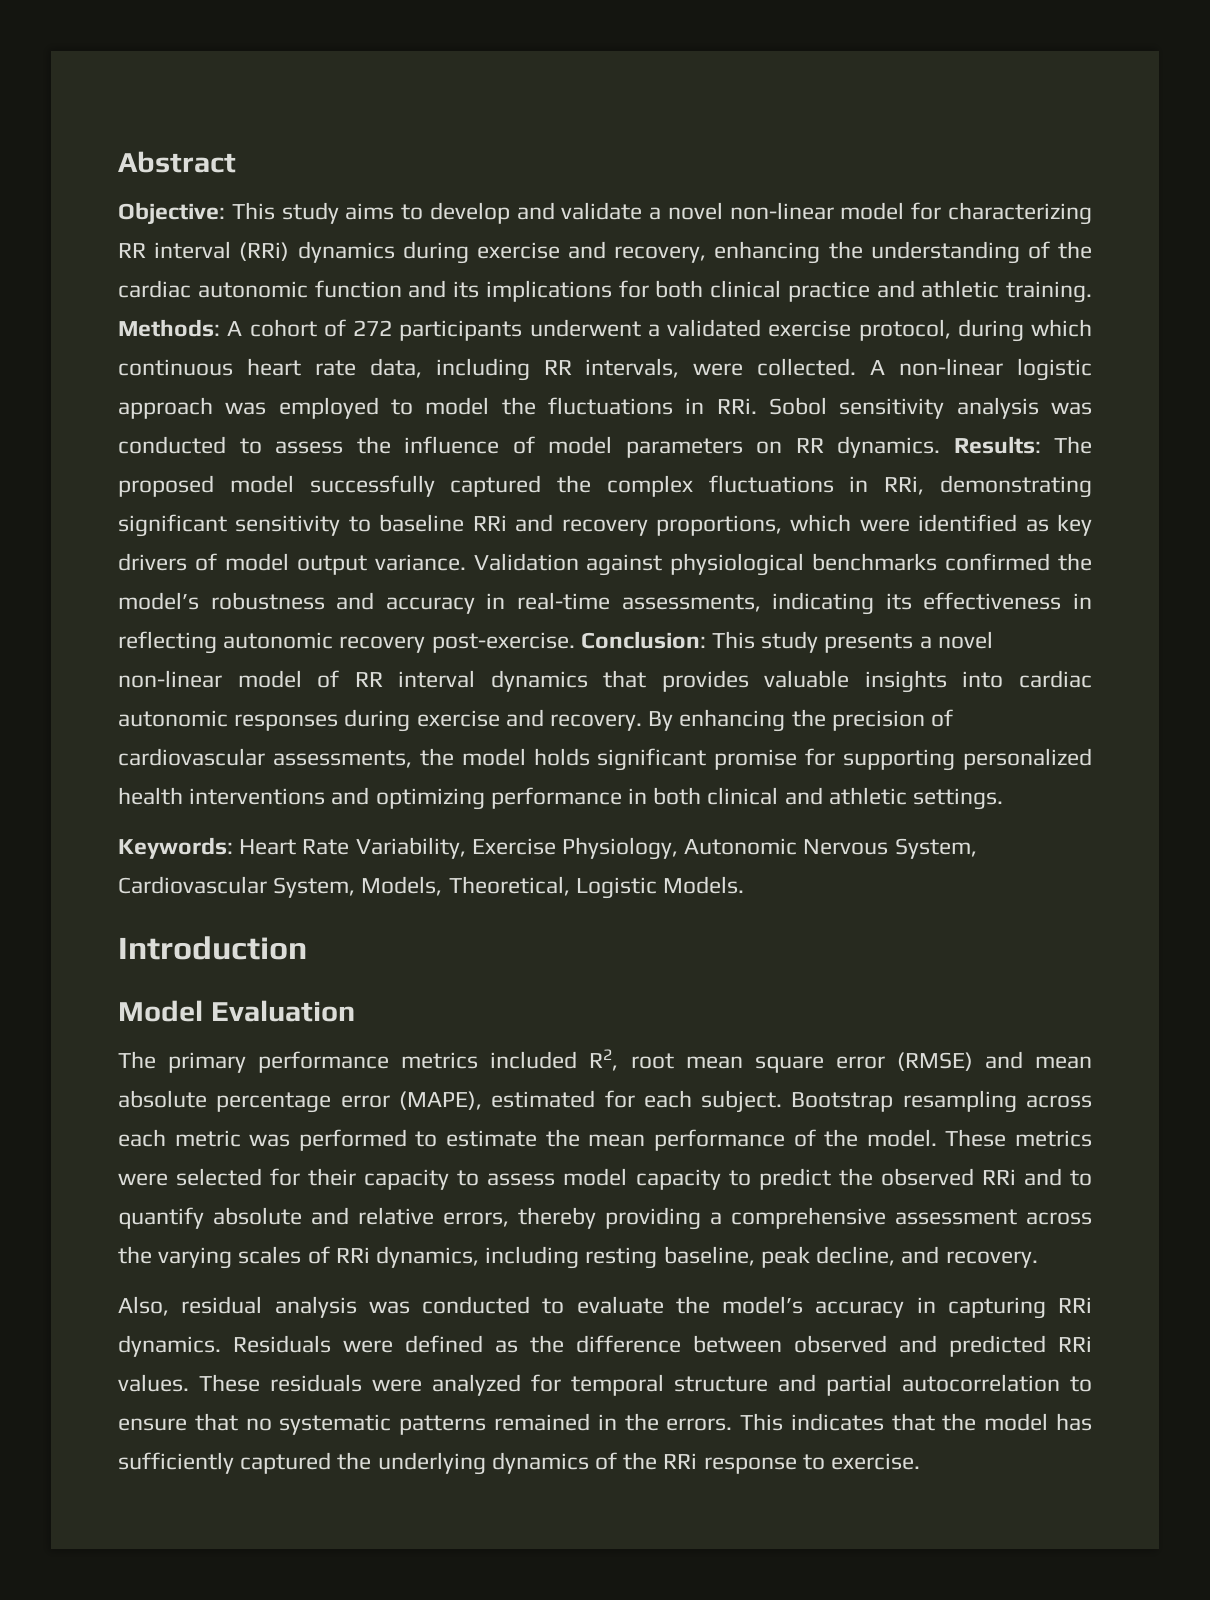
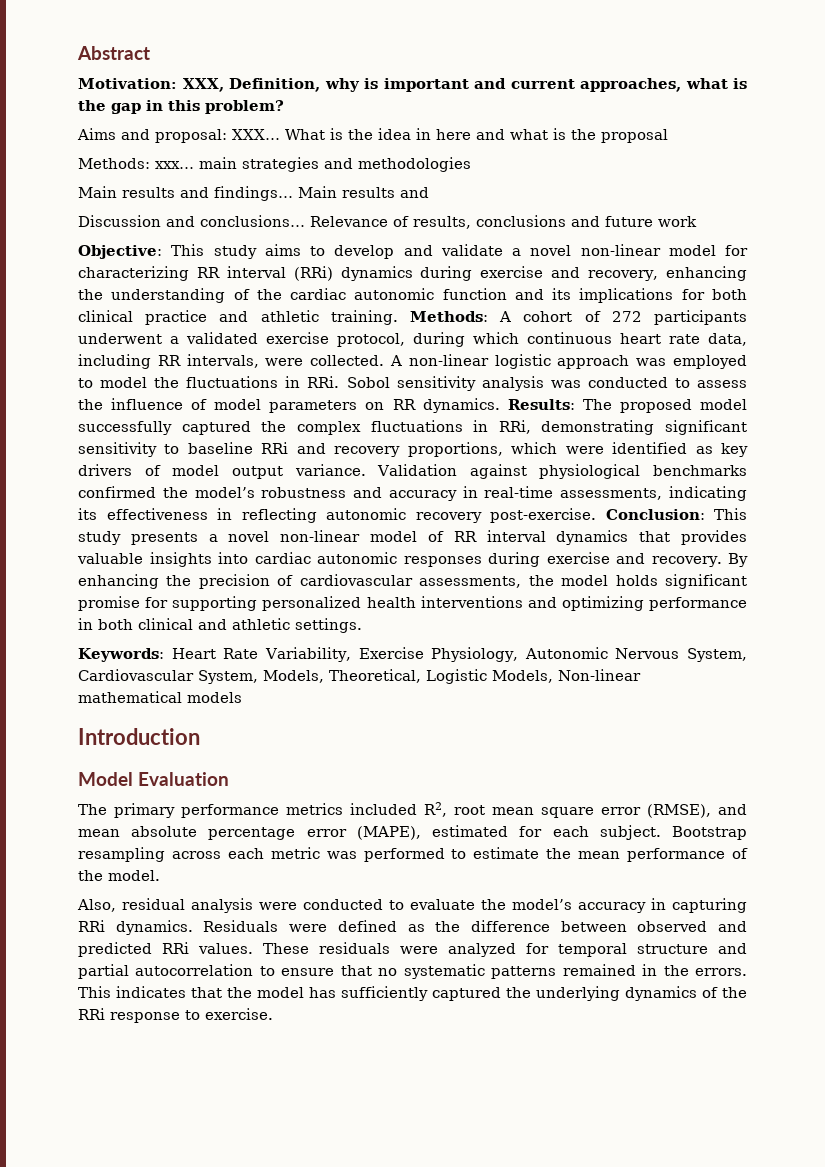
(236, 162) none -> [78,78,747,92] [78,100,284,114] [77,128,668,143] [78,157,471,172] [78,186,429,201] [78,215,697,229] // Motivation: XXX, Definition, why is important and current approaches, what is the gap in this problem? // Aims and proposal: XXX… What is the idea in here and what is the proposal // Methods: xxx… main strategies and methodologies // Main results and findings… Main results and // Discussion and conclusions… Relevance of results, conclusions and future work
[663,876,745,894] Models. -> [492,669,641,683] [78,691,242,703] Models, Non-linear mathematical models
[896,1052,973,1071] (RMSE) -> [647,804,711,818] (RMSE),
[945,1129,1093,1147] [118,1168,1092,1190] [118,1207,1092,1230] [118,1246,1038,1269] These metrics were selected for their capacity to assess model capacity to predict the observed RRi and to quantify absolute and relative errors, thereby providing a comprehensive assessment across the varying scales of RRi dynamics, including resting baseline, peak decline, and recovery. -> (160, 875) none
[368,1301,410,1314] was -> [259,902,297,910] were

